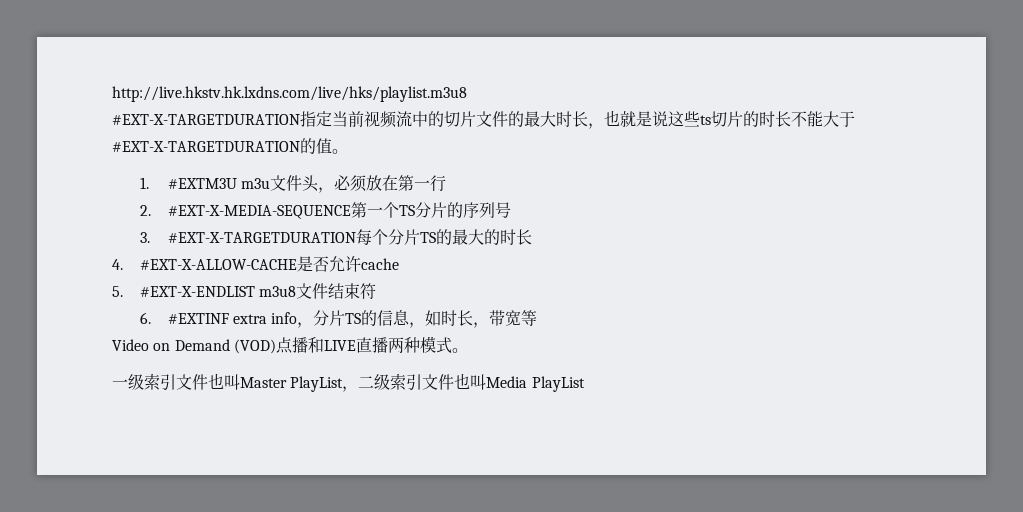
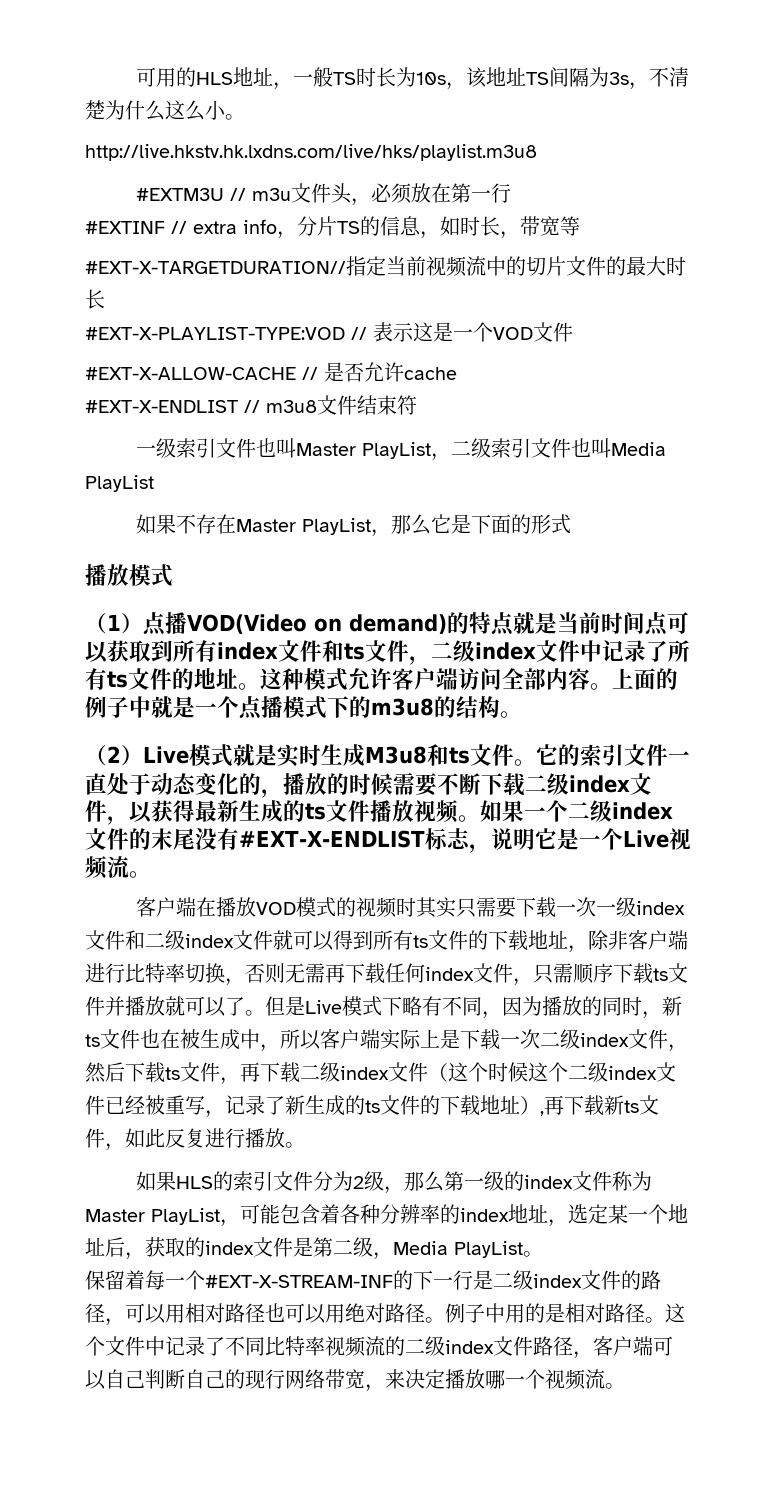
[112,86,467,102] [112,114,300,125] http://live.hkstv.hk.lxdns.com/live/hks/playlist.m3u8 // #EXT-X-TARGETDURATION -> [136,67,690,90] [85,100,245,121] [85,144,537,161] [136,183,512,206] [85,216,580,239] [85,261,346,274] 可用的HLS地址，一般TS时长为10s，该地址TS间隔为3s，不清楚为什么这么小。 // http://live.hkstv.hk.lxdns.com/live/hks/playlist.m3u8 // #EXTM3U // m3u文件头，必须放在第一行 // #EXTINF // extra info，分片TS的信息，如时长，带宽等 // #EXT-X-TARGETDURATION//
[588,110,855,129] [112,138,348,154] [139,175,447,193] [139,202,511,219] [139,229,532,246] [112,259,297,270] ，也就是说这些ts切片的时长不能大于#EXT-X-TARGETDURATION的值。 // 1. #EXTM3U m3u文件头，必须放在第一行 // 2. #EXT-X-MEDIA-SEQUENCE第一个TS分片的序列号 // 3. #EXT-X-TARGETDURATION每个分片TS的最大的时长 // 4. #EXT-X-ALLOW-CACHE -> [85,322,573,342] [85,367,318,380] // #EXT-X-PLAYLIST-TYPE:VOD // 表示这是一个VOD文件 // #EXT-X-ALLOW-CACHE //
[112,286,255,297] 5. #EXT-X-ENDLIST -> [85,400,260,413] #EXT-X-ENDLIST //
[139,310,538,328] [112,336,468,354] // 6. #EXTINF extra info，分片TS的信息，如时长，带宽等 // Video on Demand (VOD)点播和LIVE直播两种模式。 -> (417, 405) none
(585, 384) none -> [136,514,572,537] [85,564,173,587] [85,612,689,636] [85,640,690,665] [85,668,678,691] [85,696,522,720] [85,744,690,767] [85,772,652,798] [85,800,673,825] [85,828,691,853] [85,856,151,879] [136,897,686,918] [85,930,688,953] [85,963,688,986] [85,996,682,1019] [85,1029,688,1052] [85,1062,676,1085] [85,1095,659,1118] [85,1128,305,1151] [136,1171,653,1194] [85,1204,688,1227] [85,1237,543,1260] [85,1270,661,1290] [85,1303,685,1326] [85,1336,673,1359] [85,1369,625,1392] // 如果不存在Master PlayList，那么它是下面的形式 // 播放模式 // （1）点播VOD(Video on demand)的特点就是当前时间点可以获取到所有index文件和ts文件，二级index文件中记录了所有ts文件的地址。这种模式允许客户端访问全部内容。上面的例子中就是一个点播模式下的m3u8的结构。 // （2）Live模式就是实时生成M3u8和ts文件。它的索引文件一直处于动态变化的，播放的时候需要不断下载二级index文件，以获得最新生成的ts文件播放视频。如果一个二级index文件的末尾没有#EXT-X-ENDLIST标志，说明它是一个Live视频流。 // 客户端在播放VOD模式的视频时其实只需要下载一次一级index文件和二级index文件就可以得到所有ts文件的下载地址，除非客户端进行比特率切换，否则无需再下载任何index文件，只需顺序下载ts文件并播放就可以了。但是Live模式下略有不同，因为播放的同时，新ts文件也在被生成中，所以客户端实际上是下载一次二级index文件，然后下载ts文件，再下载二级index文件（这个时候这个二级index文件已经被重写，记录了新生成的ts文件的下载地址）,再下载新ts文件，如此反复进行播放。 // 如果HLS的索引文件分为2级，那么第一级的index文件称为Master PlayList，可能包含着各种分辨率的index地址，选定某一个地址后，获取的index文件是第二级，Media PlayList。 // 保留着每一个#EXT-X-STREAM-INF的下一行是二级index文件的路径，可以用相对路径也可以用绝对路径。例子中用的是相对路径。这个文件中记录了不同比特率视频流的二级index文件路径，客户端可以自己判断自己的现行网络带宽，来决定播放哪一个视频流。

